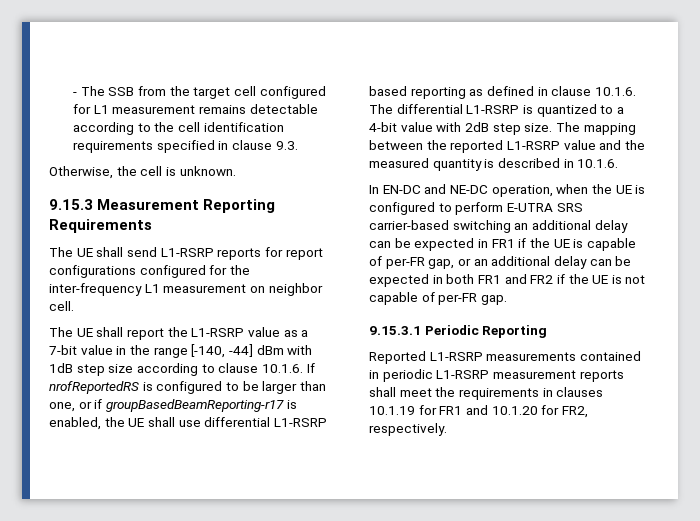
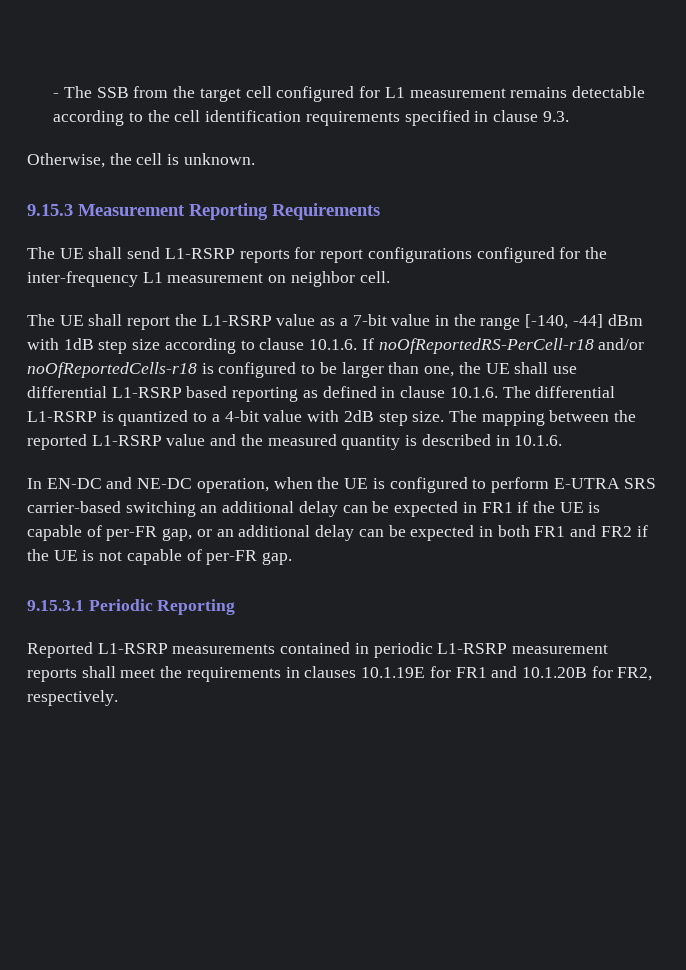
[49,381,139,394] nrofReportedRS -> [378,338,645,354] [27,362,197,378] noOfReportedRS-PerCell-r18 and/or noOfReportedCells-r18
[78,399,297,412] [49,417,101,430] or if groupBasedBeamReporting-r17 is enabled, -> (455, 371) none
[369,406,415,415] 10.1.19 -> [361,667,426,678] 10.1.19E
[491,406,538,415] 10.1.20 -> [521,667,587,678] 10.1.20B

